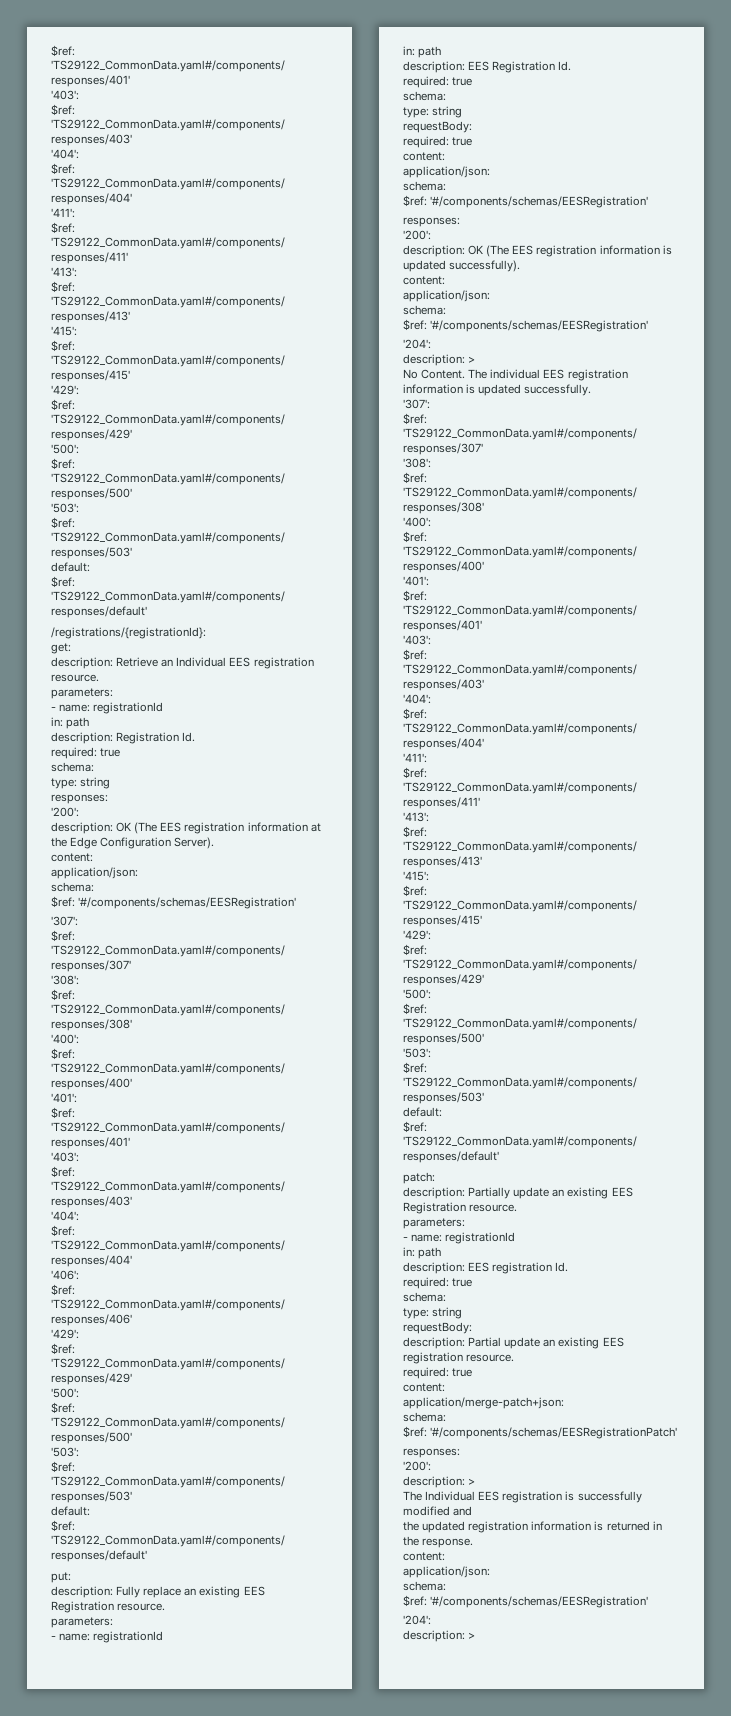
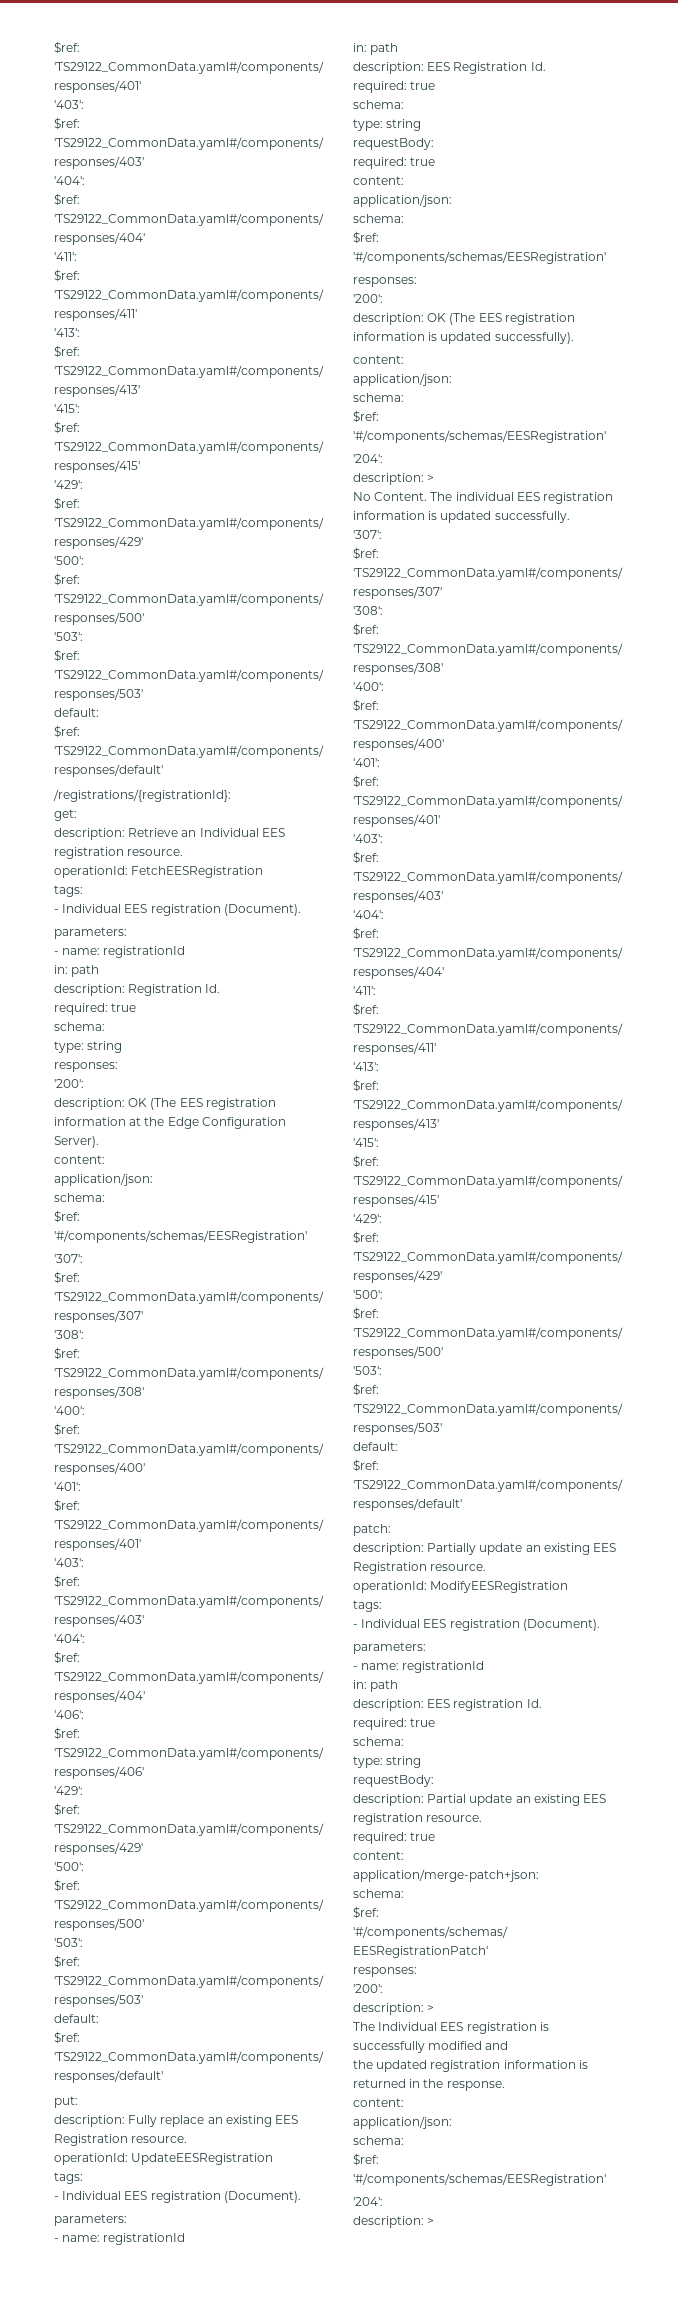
(99, 678) none -> [54,866,264,878] [54,885,83,897] [54,904,301,916] // operationId: FetchEESRegistration // tags: // - Individual EES registration (Document).
(166, 1607) none -> [54,2153,274,2165] [54,2172,83,2184] [54,2191,301,2203] // operationId: UpdateEESRegistration // tags: // - Individual EES registration (Document).
(518, 1208) none -> [353,1581,569,1593] [353,1600,382,1612] [353,1619,600,1631] // operationId: ModifyEESRegistration // tags: // - Individual EES registration (Document).

